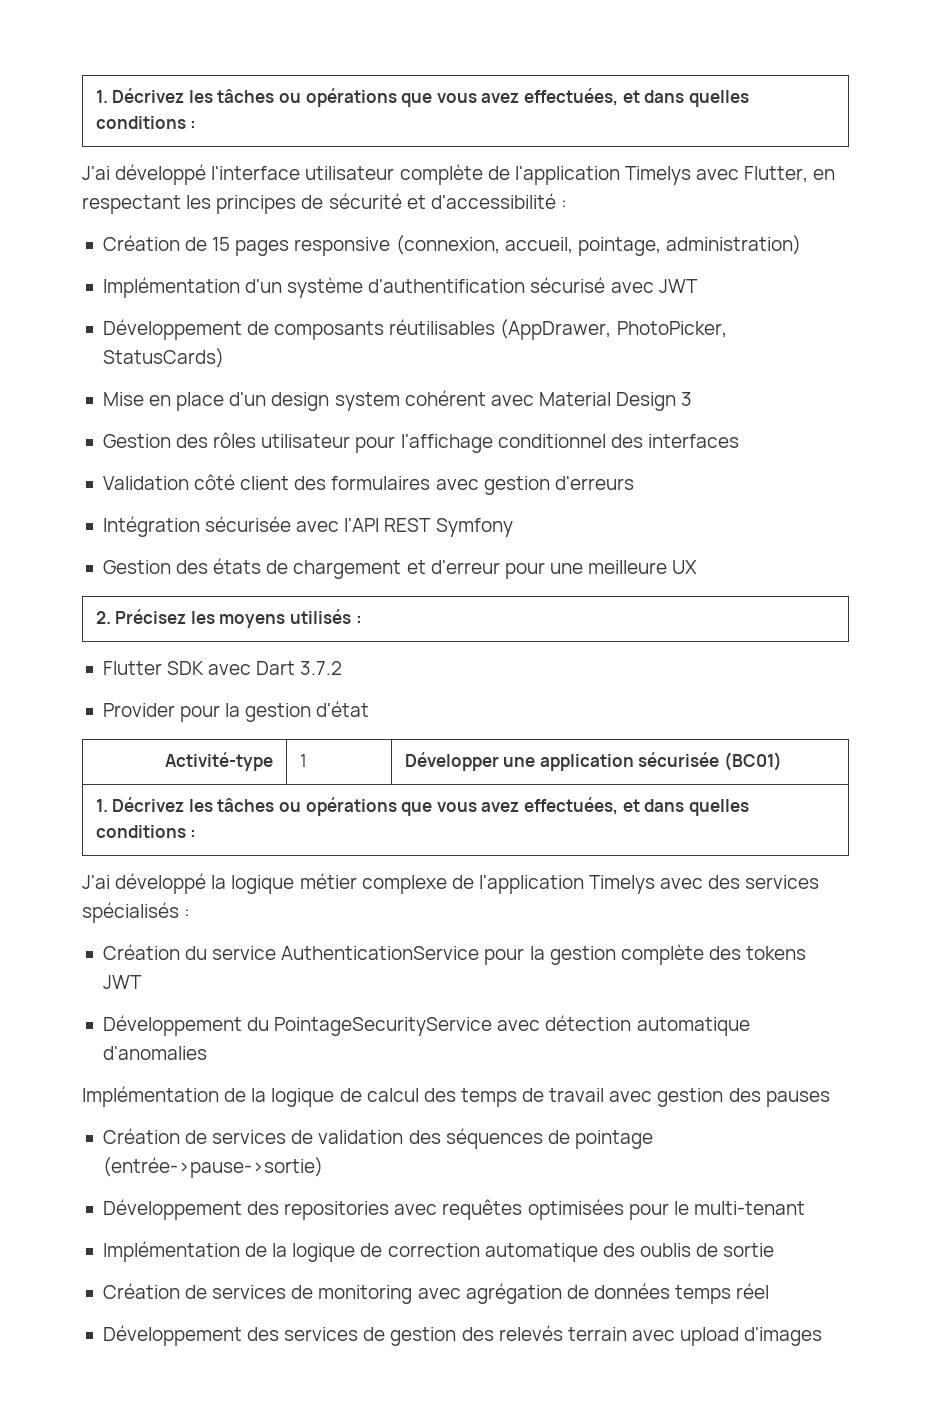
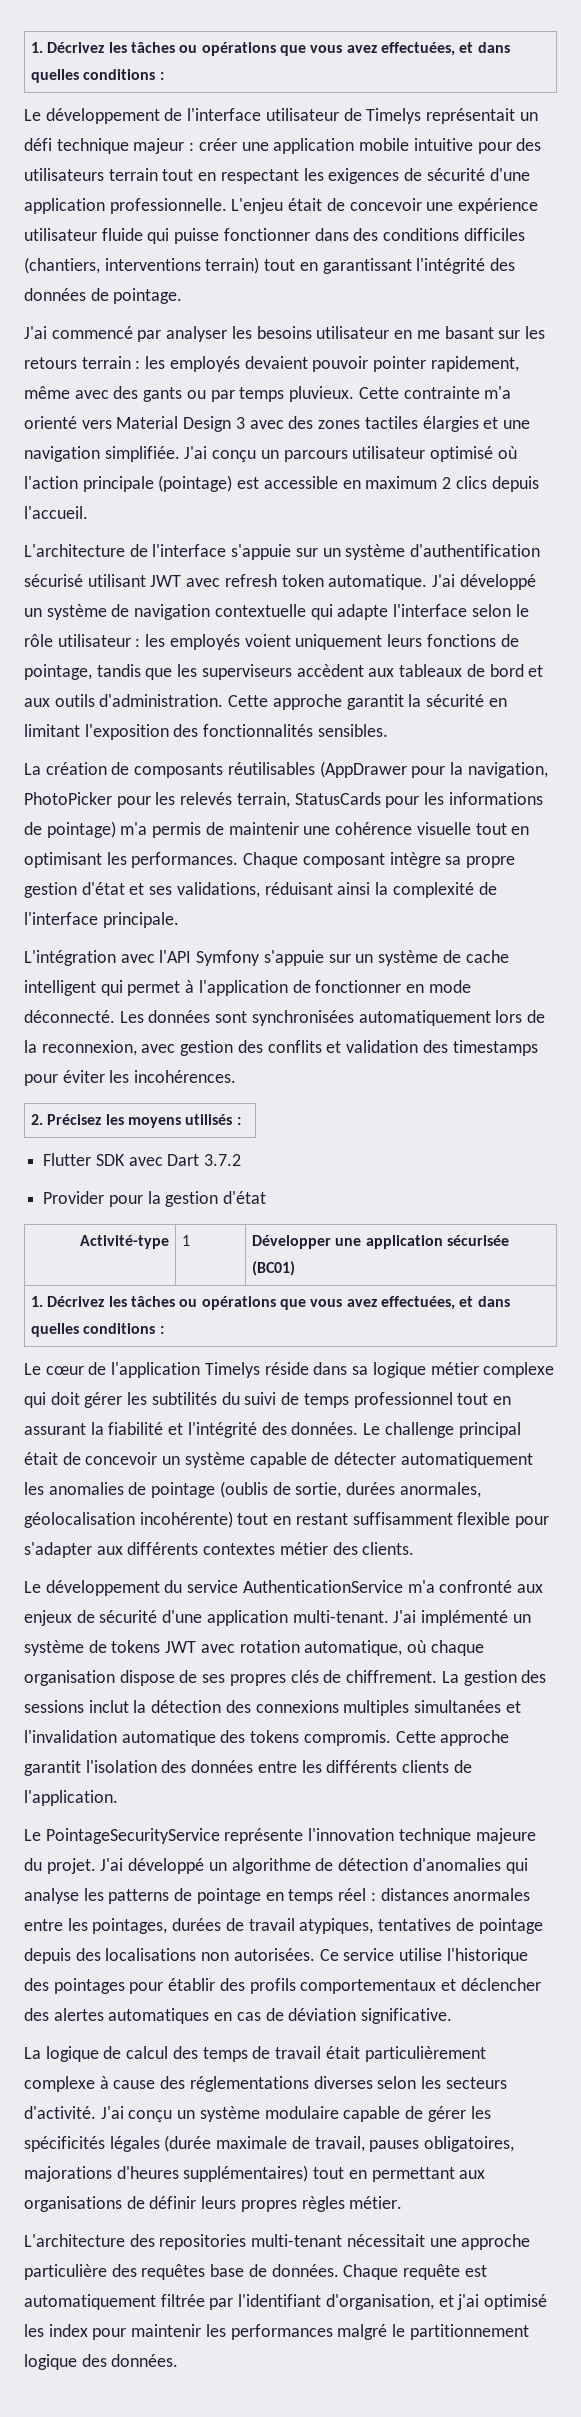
[82,164,809,185] J'ai développé l'interface utilisateur complète de l'application Timelys avec Flutter, -> [24,108,538,124] [24,138,542,154] [24,168,194,181] Le développement de l'interface utilisateur de Timelys représentait un défi technique majeur : créer une application mobile intuitive pour des utilisateurs terrain tout
[216,193,567,214] [102,235,801,256] [102,277,698,298] [102,319,727,340] [102,348,224,368] [102,390,693,411] [102,432,739,453] [102,474,634,495] [102,516,513,537] [102,558,698,579] principes de sécurité et d'accessibilité : // Création de 15 pages responsive (connexion, accueil, pointage, administration) // Implémentation d'un système d'authentification sécurisé avec JWT // Développement de composants réutilisables (AppDrawer, PhotoPicker, StatusCards) // Mise en place d'un design system cohérent avec Material Design 3 // Gestion des rôles utilisateur pour l'affichage conditionnel des interfaces // Validation côté client des formulaires avec gestion d'erreurs // Intégration sécurisée avec l'API REST Symfony // Gestion des états de chargement et d'erreur pour une meilleure UX -> [328,168,530,184] [24,198,539,214] [24,228,525,244] [24,257,516,274] [24,288,183,304] [24,326,545,342] [24,356,519,372] [24,386,512,402] [24,416,530,432] [24,446,517,462] [24,475,539,492] [24,506,88,519] [24,544,541,560] [24,574,536,590] [24,604,529,620] [24,634,519,650] [24,664,544,680] [24,694,507,710] [24,724,388,740] [24,761,548,778] [24,792,543,808] [24,821,530,838] [24,852,516,868] [24,882,497,898] [24,912,179,928] [24,950,509,966] [24,980,471,996] [24,1010,546,1026] [24,1040,538,1056] [24,1070,237,1086] exigences de sécurité d'une application professionnelle. L'enjeu était de concevoir une expérience utilisateur fluide qui puisse fonctionner dans des conditions difficiles (chantiers, interventions terrain) tout en garantissant l'intégrité des données de pointage. // J'ai commencé par analyser les besoins utilisateur en me basant sur les retours terrain : les employés devaient pouvoir pointer rapidement, même avec des gants ou par temps pluvieux. Cette contrainte m'a orienté vers Material Design 3 avec des zones tactiles élargies et une navigation simplifiée. J'ai conçu un parcours utilisateur optimisé où l'action principale (pointage) est accessible en maximum 2 clics depuis l'accueil. // L'architecture de l'interface s'appuie sur un système d'authentification sécurisé utilisant JWT avec refresh token automatique. J'ai développé un système de navigation contextuelle qui adapte l'interface selon le rôle utilisateur : les employés voient uniquement leurs fonctions de pointage, tandis que les superviseurs accèdent aux tableaux de bord et aux outils d'administration. Cette approche garantit la sécurité en limitant l'exposition des fonctionnalités sensibles. // La création de composants réutilisables (AppDrawer pour la navigation, PhotoPicker pour les relevés terrain, StatusCards pour les informations de pointage) m'a permis de maintenir une cohérence visuelle tout en optimisant les performances. Chaque composant intègre sa propre gestion d'état et ses validations, réduisant ainsi la complexité de l'interface principale. // L'intégration avec l'API Symfony s'appuie sur un système de cache intelligent qui permet à l'application de fonctionner en mode déconnecté. Les données sont synchronisées automatiquement lors de la reconnexion, avec gestion des conflits et validation des timestamps pour éviter les incohérences.
[82,873,820,894] [82,902,191,923] [102,944,807,965] [102,975,142,989] [102,1015,750,1036] [102,1046,207,1060] [82,1086,267,1107] J'ai développé la logique métier complexe de l'application Timelys avec des services spécialisés : // Création du service AuthenticationService pour la gestion complète des tokens JWT // Développement du PointageSecurityService avec détection automatique d'anomalies // Implémentation de la -> [24,1362,555,1378] [24,1392,511,1408] [24,1422,521,1438] [24,1452,533,1468] [24,1481,481,1498] [24,1511,550,1528] [24,1542,415,1558] [24,1580,544,1596] [24,1610,531,1626] [24,1640,484,1656] [24,1670,547,1686] [24,1700,521,1716] [24,1730,510,1746] [24,1760,472,1776] [24,1790,118,1806] [24,1828,536,1844] [24,1858,528,1874] [24,1888,531,1904] [24,1918,543,1934] [24,1948,528,1964] [24,1978,541,1994] [24,2008,453,2024] [24,2047,41,2059] Le cœur de l'application Timelys réside dans sa logique métier complexe qui doit gérer les subtilités du suivi de temps professionnel tout en assurant la fiabilité et l'intégrité des données. Le challenge principal était de concevoir un système capable de détecter automatiquement les anomalies de pointage (oublis de sortie, durées anormales, géolocalisation incohérente) tout en restant suffisamment flexible pour s'adapter aux différents contextes métier des clients. // Le développement du service AuthenticationService m'a confronté aux enjeux de sécurité d'une application multi-tenant. J'ai implémenté un système de tokens JWT avec rotation automatique, où chaque organisation dispose de ses propres clés de chiffrement. La gestion des sessions inclut la détection des connexions multiples simultanées et l'invalidation automatique des tokens compromis. Cette approche garantit l'isolation des données entre les différents clients de l'application. // Le PointageSecurityService représente l'innovation technique majeure du projet. J'ai développé un algorithme de détection d'anomalies qui analyse les patterns de pointage en temps réel : distances anormales entre les pointages, durées de travail atypiques, tentatives de pointage depuis des localisations non autorisées. Ce service utilise l'historique des pointages pour établir des profils comportementaux et déclencher des alertes automatiques en cas de déviation significative. // La
[609,1088,830,1107] [102,1128,653,1149] [102,1157,323,1178] [102,1199,805,1220] [102,1241,775,1262] [102,1283,770,1304] [102,1325,823,1346] avec gestion des pauses // Création de services de validation des séquences de pointage (entrée->pause->sortie) // Développement des repositories avec requêtes optimisées pour le multi-tenant // Implémentation de la logique de correction automatique des oublis de sortie // Création de services de monitoring avec agrégation de données temps réel // Développement des services de gestion des relevés terrain avec upload d'images -> [325,2046,486,2062] [24,2076,507,2092] [24,2106,491,2122] [24,2135,515,2152] [24,2165,486,2182] [24,2196,403,2212] [24,2234,531,2250] [24,2264,487,2280] [24,2294,548,2310] [24,2324,529,2340] [24,2354,179,2370] était particulièrement complexe à cause des réglementations diverses selon les secteurs d'activité. J'ai conçu un système modulaire capable de gérer les spécificités légales (durée maximale de travail, pauses obligatoires, majorations d'heures supplémentaires) tout en permettant aux organisations de définir leurs propres règles métier. // L'architecture des repositories multi-tenant nécessitait une approche particulière des requêtes base de données. Chaque requête est automatiquement filtrée par l'identifiant d'organisation, et j'ai optimisé les index pour maintenir les performances malgré le partitionnement logique des données.

